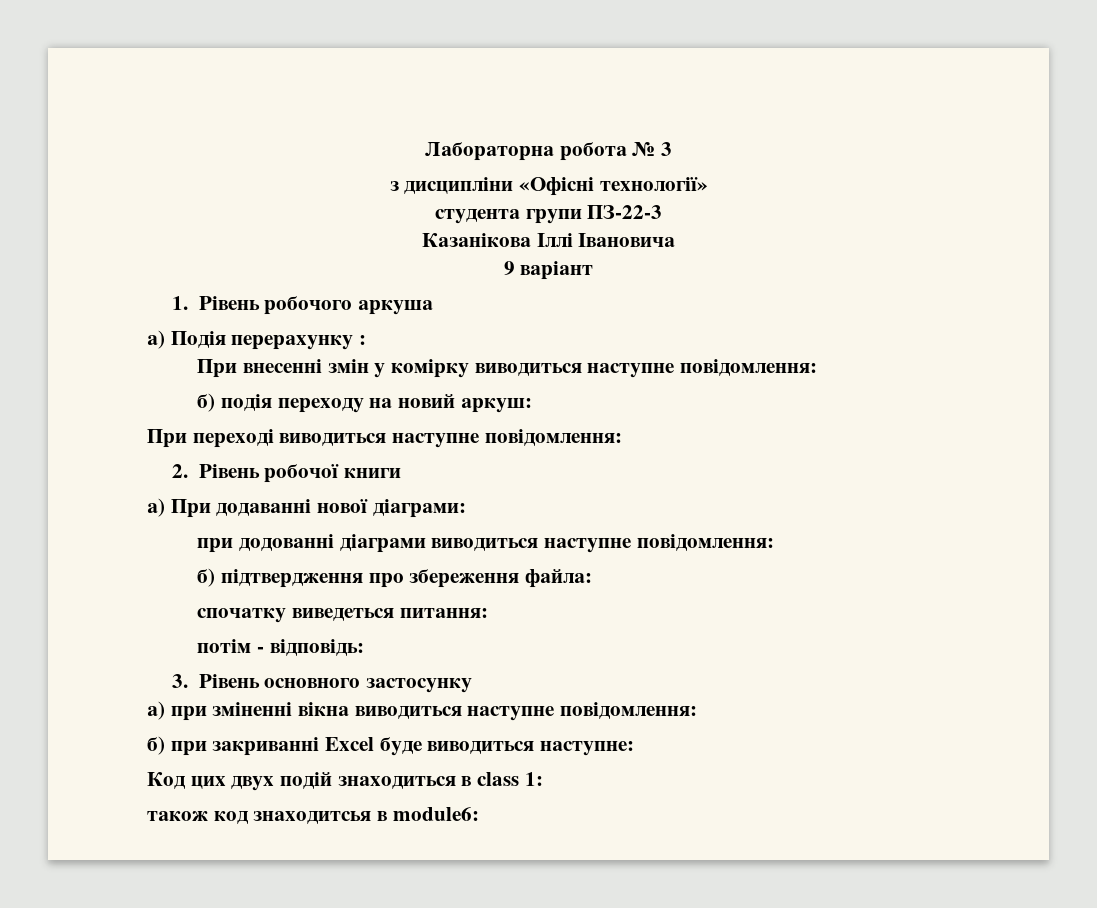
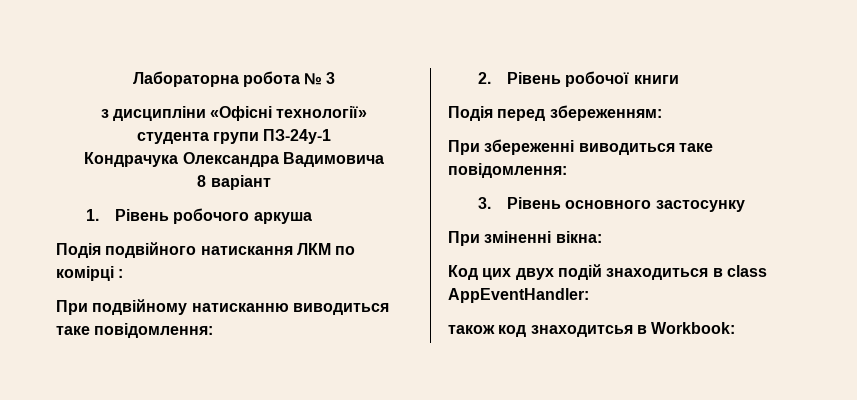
[587,205,663,219] [421,233,676,247] [503,261,515,275] ПЗ-22-3 // Казанікова Іллі Івановича // 9 -> [263,129,332,144] [84,152,384,167] [197,175,207,187] ПЗ-24у-1 // Кондрачука Олександра Вадимовича // 8
[147,330,367,350] [197,359,818,378] [197,393,532,413] [147,429,480,448] а) Подія перерахунку : // При внесенні змін у комірку виводиться наступне повідомлення: // б) подія переходу на новий аркуш: // При переході виводиться наступне -> [56,242,356,258] [56,266,124,281] [56,299,389,315] [56,326,90,335] Подія подвійного натискання ЛКМ по комірці : // При подвійному натисканню виводиться таке
[147,498,466,518] [197,534,774,553] [197,568,593,588] [197,608,488,623] [197,639,364,657] [172,674,473,693] [147,701,698,721] [147,736,635,756] а) При додаванні нової діаграми: // при додованні діаграми виводиться наступне повідомлення: // б) підтвердження про збереження файла: // спочатку виведеться питання: // потім - відповідь: // 3. Рівень основного застосунку // а) при зміненні вікна виводиться наступне повідомлення: // б) при закриванні Excel буде виводиться наступне: -> [448,105,662,121] [448,139,713,155] [448,163,567,178] [477,197,745,212] [448,231,602,246] Подія перед збереженням: // При збереженні виводиться таке повідомлення: // 3. Рівень основного застосунку // При зміненні вікна:
[524,772,543,786] 1: -> [448,288,589,303] AppEventHandler:
[392,807,479,821] module6: -> [651,322,736,334] Workbook:

